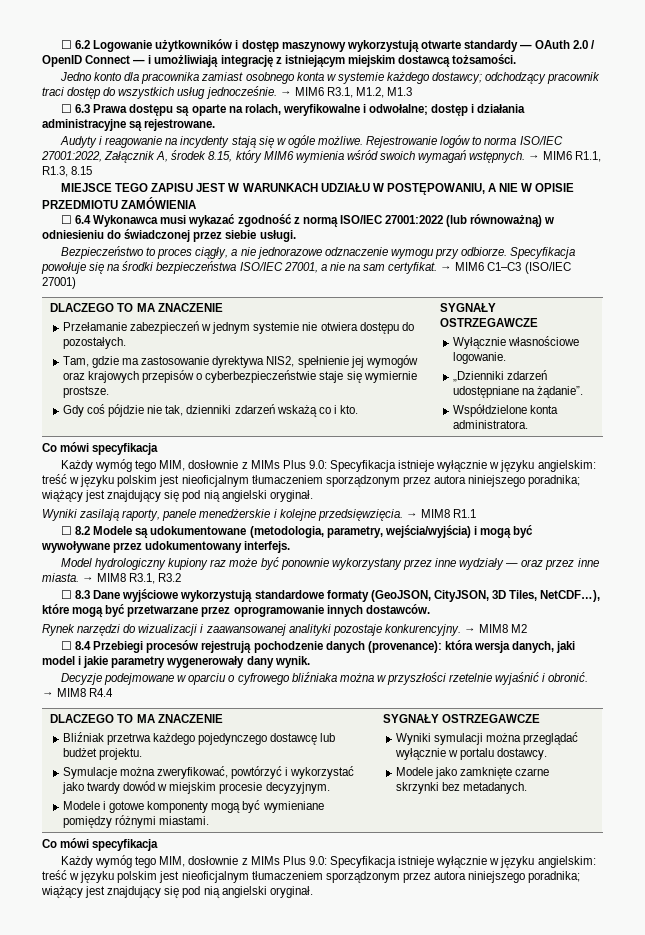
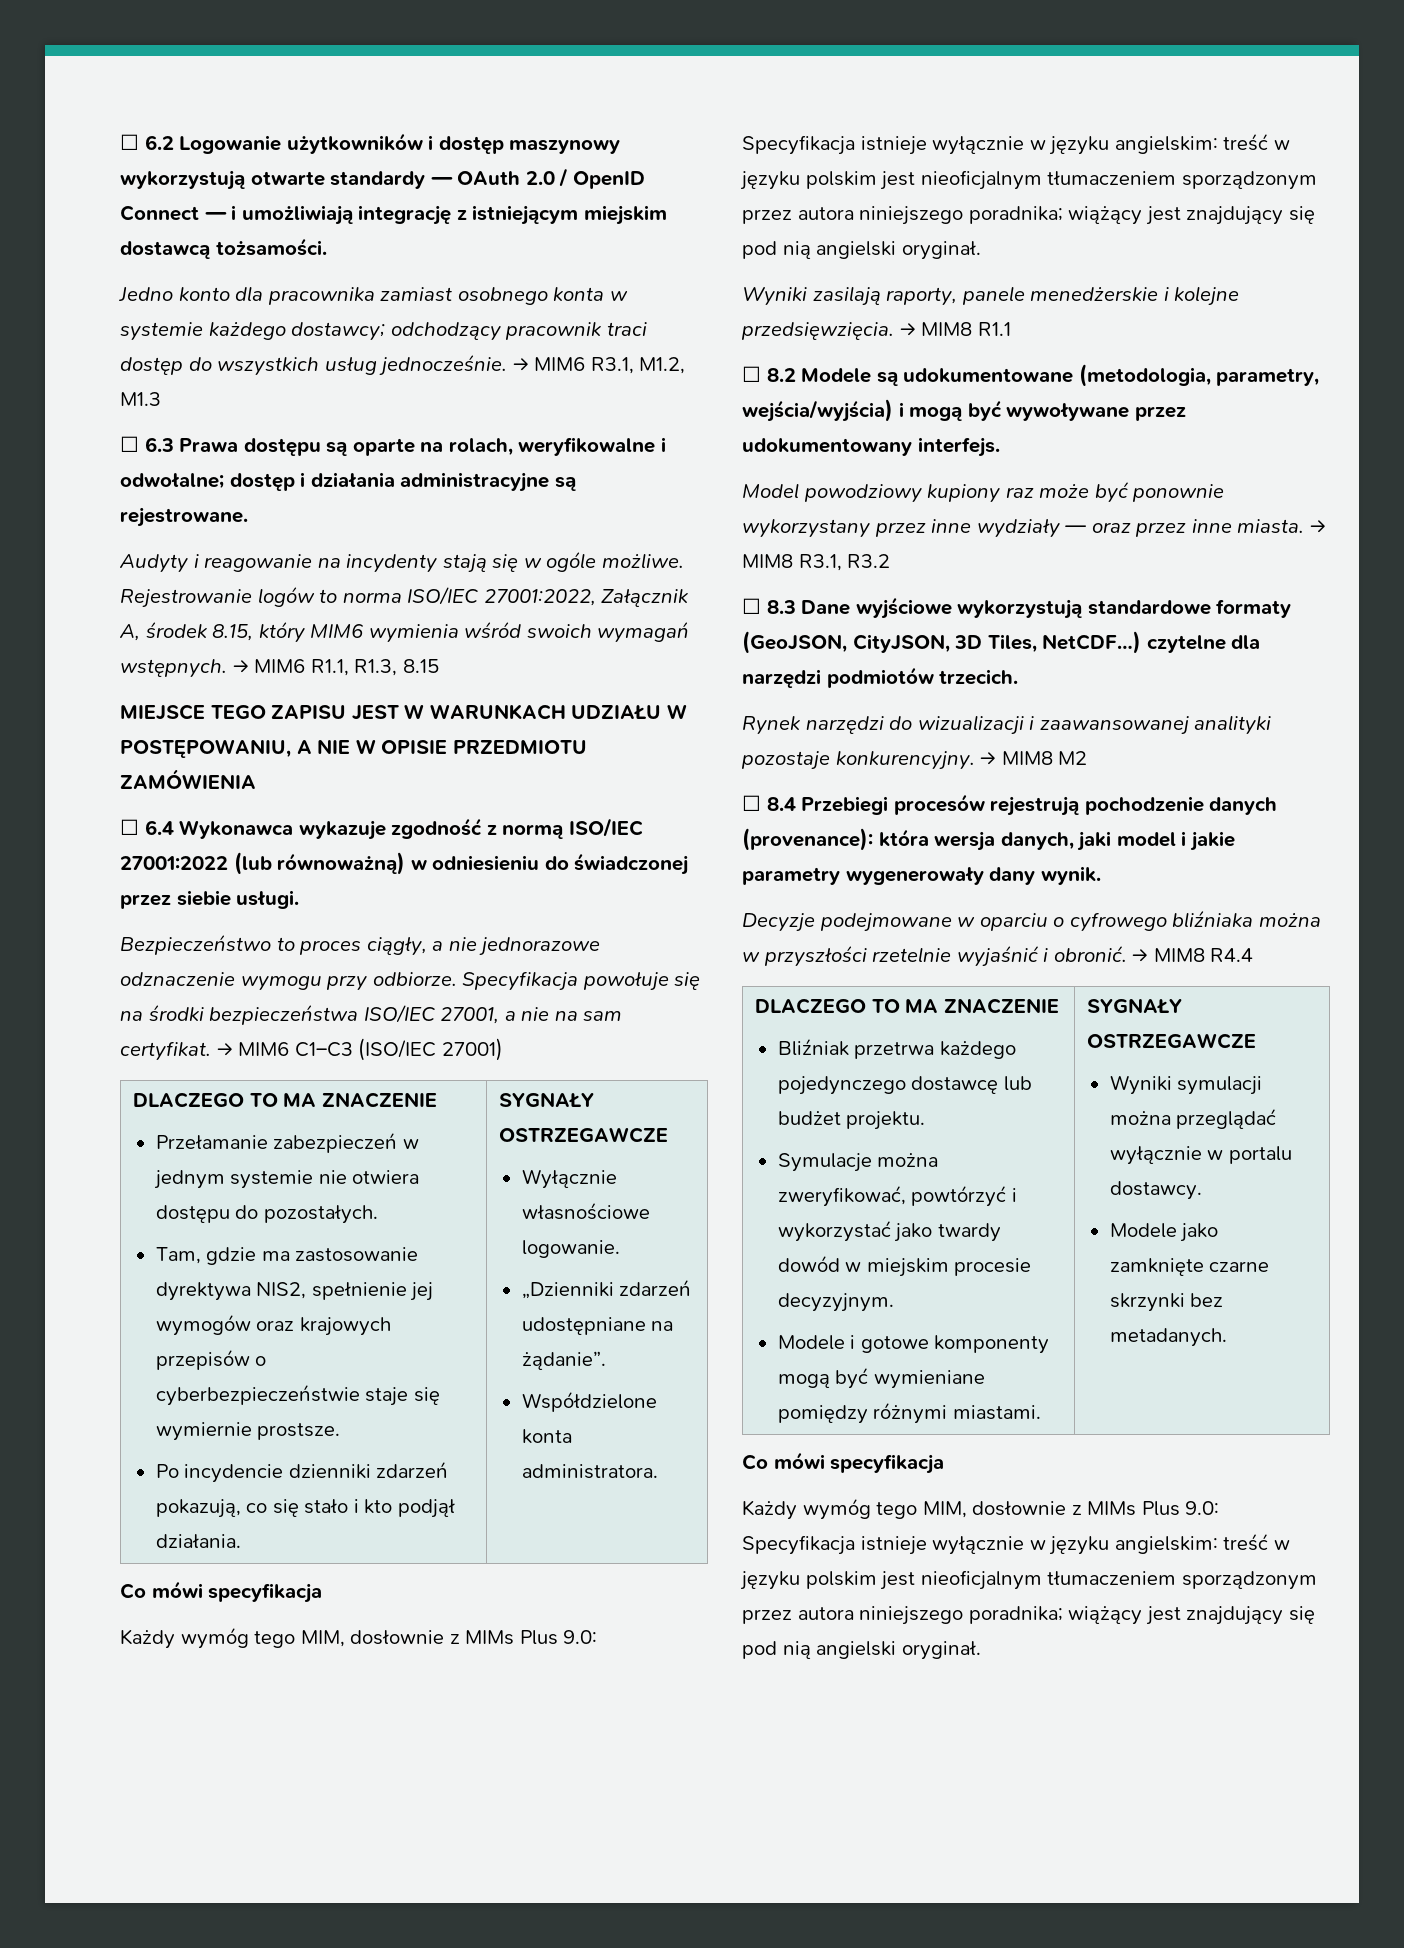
[160,214,236,227] musi wykazać -> [298,820,386,840] wykazuje
[62,404,358,417] Gdy coś pójdzie nie tak, dzienniki zdarzeń wskażą co i kto. -> [155,1461,449,1483] [155,1499,456,1518] [155,1534,241,1549] Po incydencie dzienniki zdarzeń pokazują, co się stało i kto podjął działania.
[95,558,167,570] hydrologiczny -> [803,484,922,503] powodziowy
[540,590,601,602] [42,604,430,617] NetCDF…), które mogą być przetwarzane przez oprogramowanie innych dostawców. -> [1042,631,1261,654] [742,667,1019,688] NetCDF…) czytelne dla narzędzi podmiotów trzecich.

